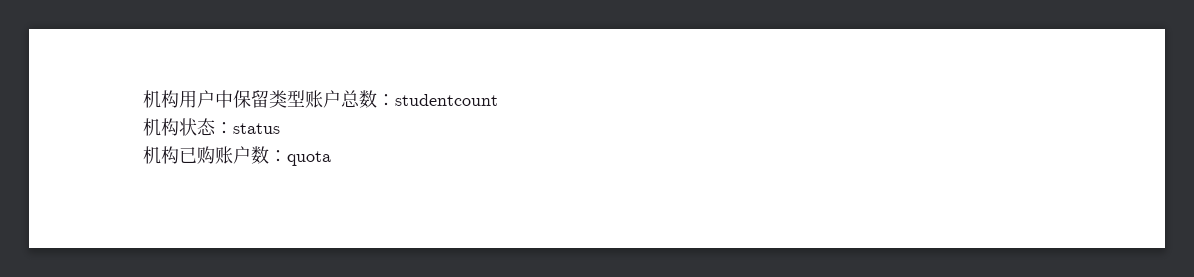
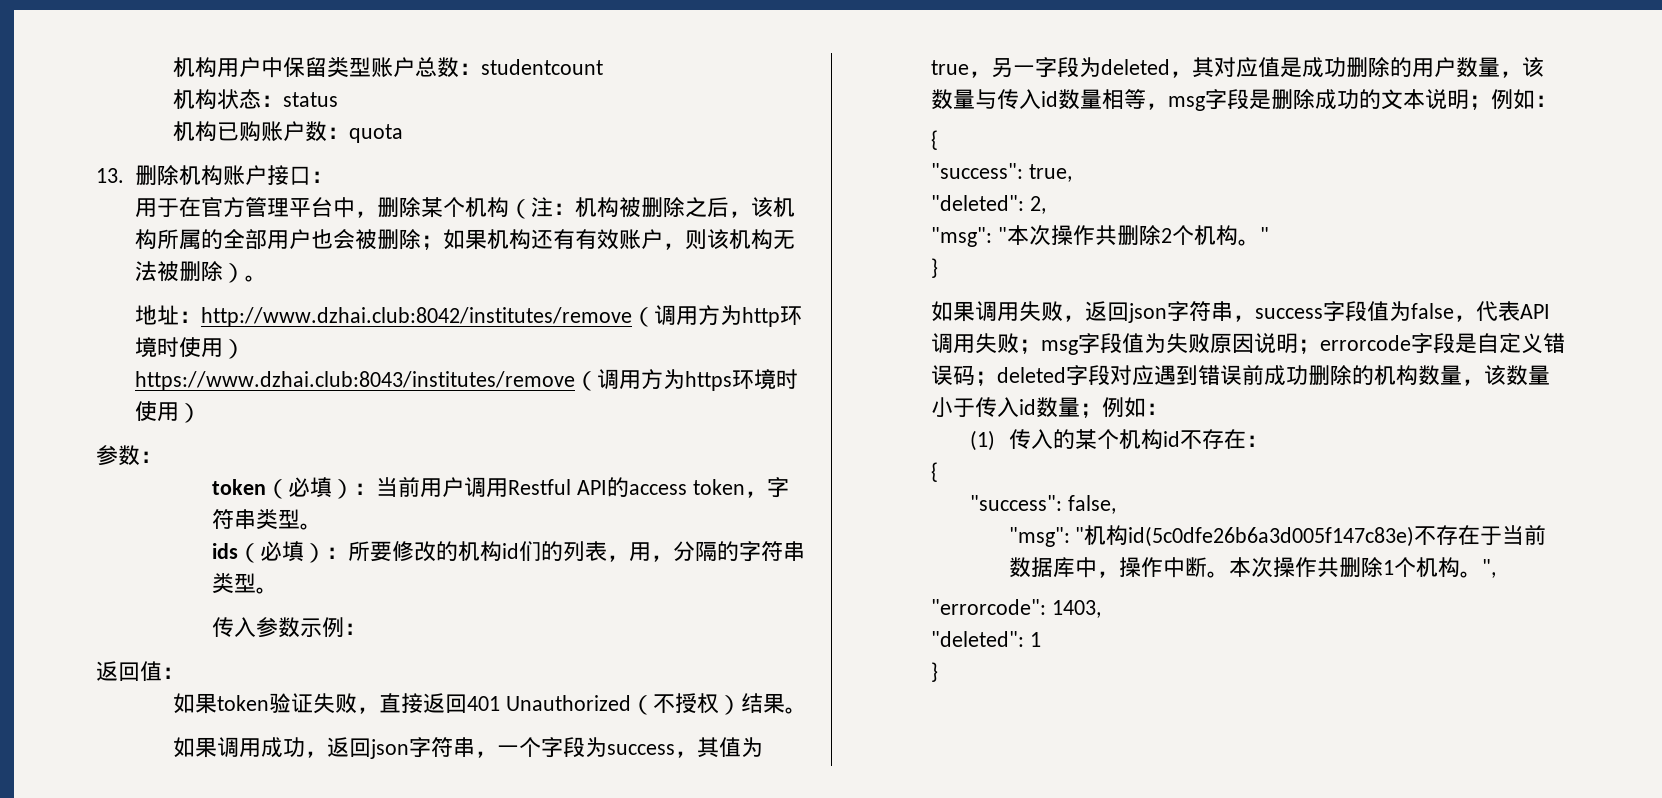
(331, 158) none -> [96,165,333,186] [134,197,795,219] [134,229,795,250] [134,261,267,283] [134,305,802,327] [134,337,245,359] [134,369,798,391] [134,401,201,423] [96,445,162,466] [211,476,789,499] [211,509,322,530] [211,541,805,563] [211,573,278,594] [211,617,366,638] [96,661,184,681] [173,693,808,715] [173,737,764,759] [931,57,1545,78] [931,89,1558,111] [931,130,939,150] [931,163,1073,182] [931,195,1047,214] [931,225,1270,247] [931,258,939,278] [931,301,1551,323] [931,333,1566,355] [931,364,1551,386] [931,397,1169,418] [969,429,1268,451] [931,462,939,482] [969,495,1116,514] [1008,524,1547,547] [1008,557,1496,578] [931,599,1102,618] [931,631,1042,647] [931,662,939,682] // 13.删除机构账户接口： // 用于在官方管理平台中，删除某个机构（注：机构被删除之后，该机构所属的全部用户也会被删除；如果机构还有有效账户，则该机构无法被删除）。 // 地址：http://www.dzhai.club:8042/institutes/remove（调用方为http环境时使用） // https://www.dzhai.club:8043/institutes/remove（调用方为https环境时使用） // 参数： // token（必填）：当前用户调用Restful API的access token，字符串类型。 // ids（必填）：所要修改的机构id们的列表，用，分隔的字符串类型。 // 传入参数示例： // 返回值： // 如果token验证失败，直接返回401 Unauthorized（不授权）结果。 // 如果调用成功，返回json字符串，一个字段为success，其值为true，另一字段为deleted，其对应值是成功删除的用户数量，该数量与传入id数量相等，msg字段是删除成功的文本说明；例如： // { // "success": true, // "deleted": 2, // "msg": "本次操作共删除2个机构。" // } // 如果调用失败，返回json字符串，success字段值为false，代表API调用失败；msg字段值为失败原因说明；errorcode字段是自定义错误码；deleted字段对应遇到错误前成功删除的机构数量，该数量小于传入id数量；例如： // (1)传入的某个机构id不存在： // { // "success": false, // "msg": "机构id(5c0dfe26b6a3d005f147c83e)不存在于当前数据库中，操作中断。本次操作共删除1个机构。", // "errorcode": 1403, // "deleted": 1 // }

